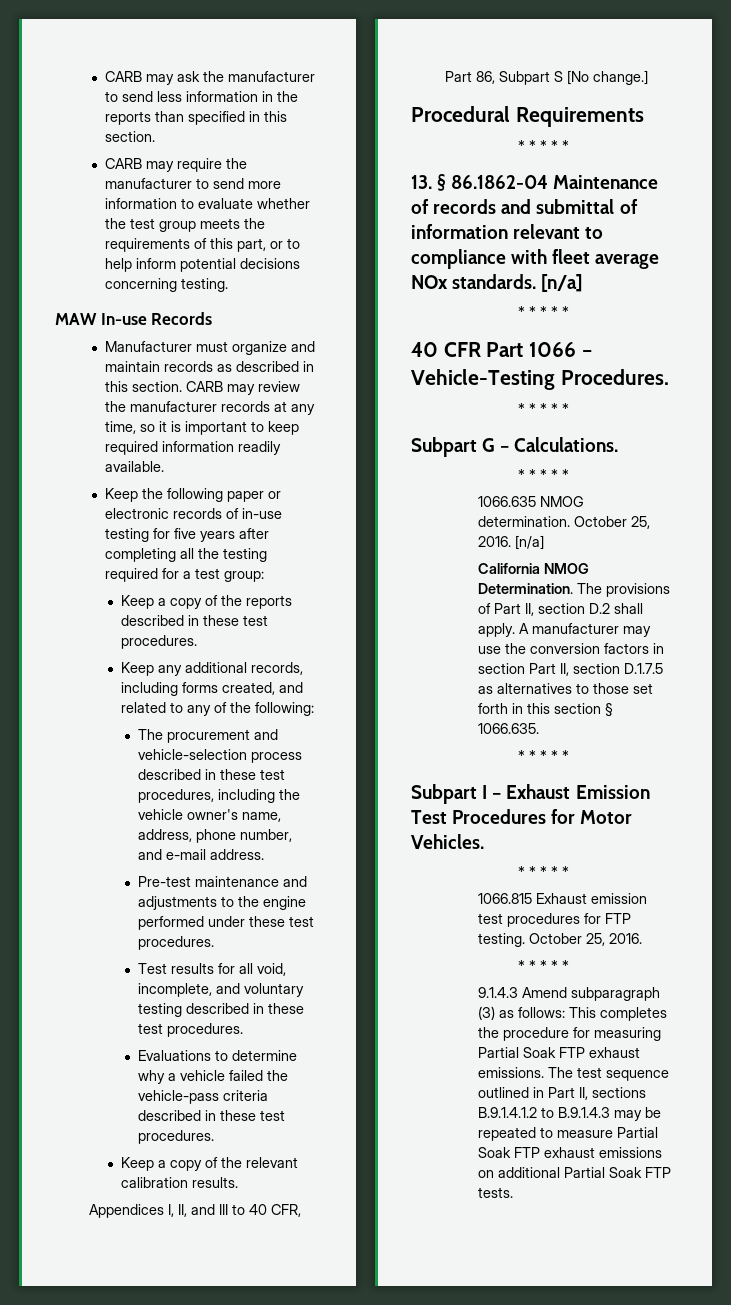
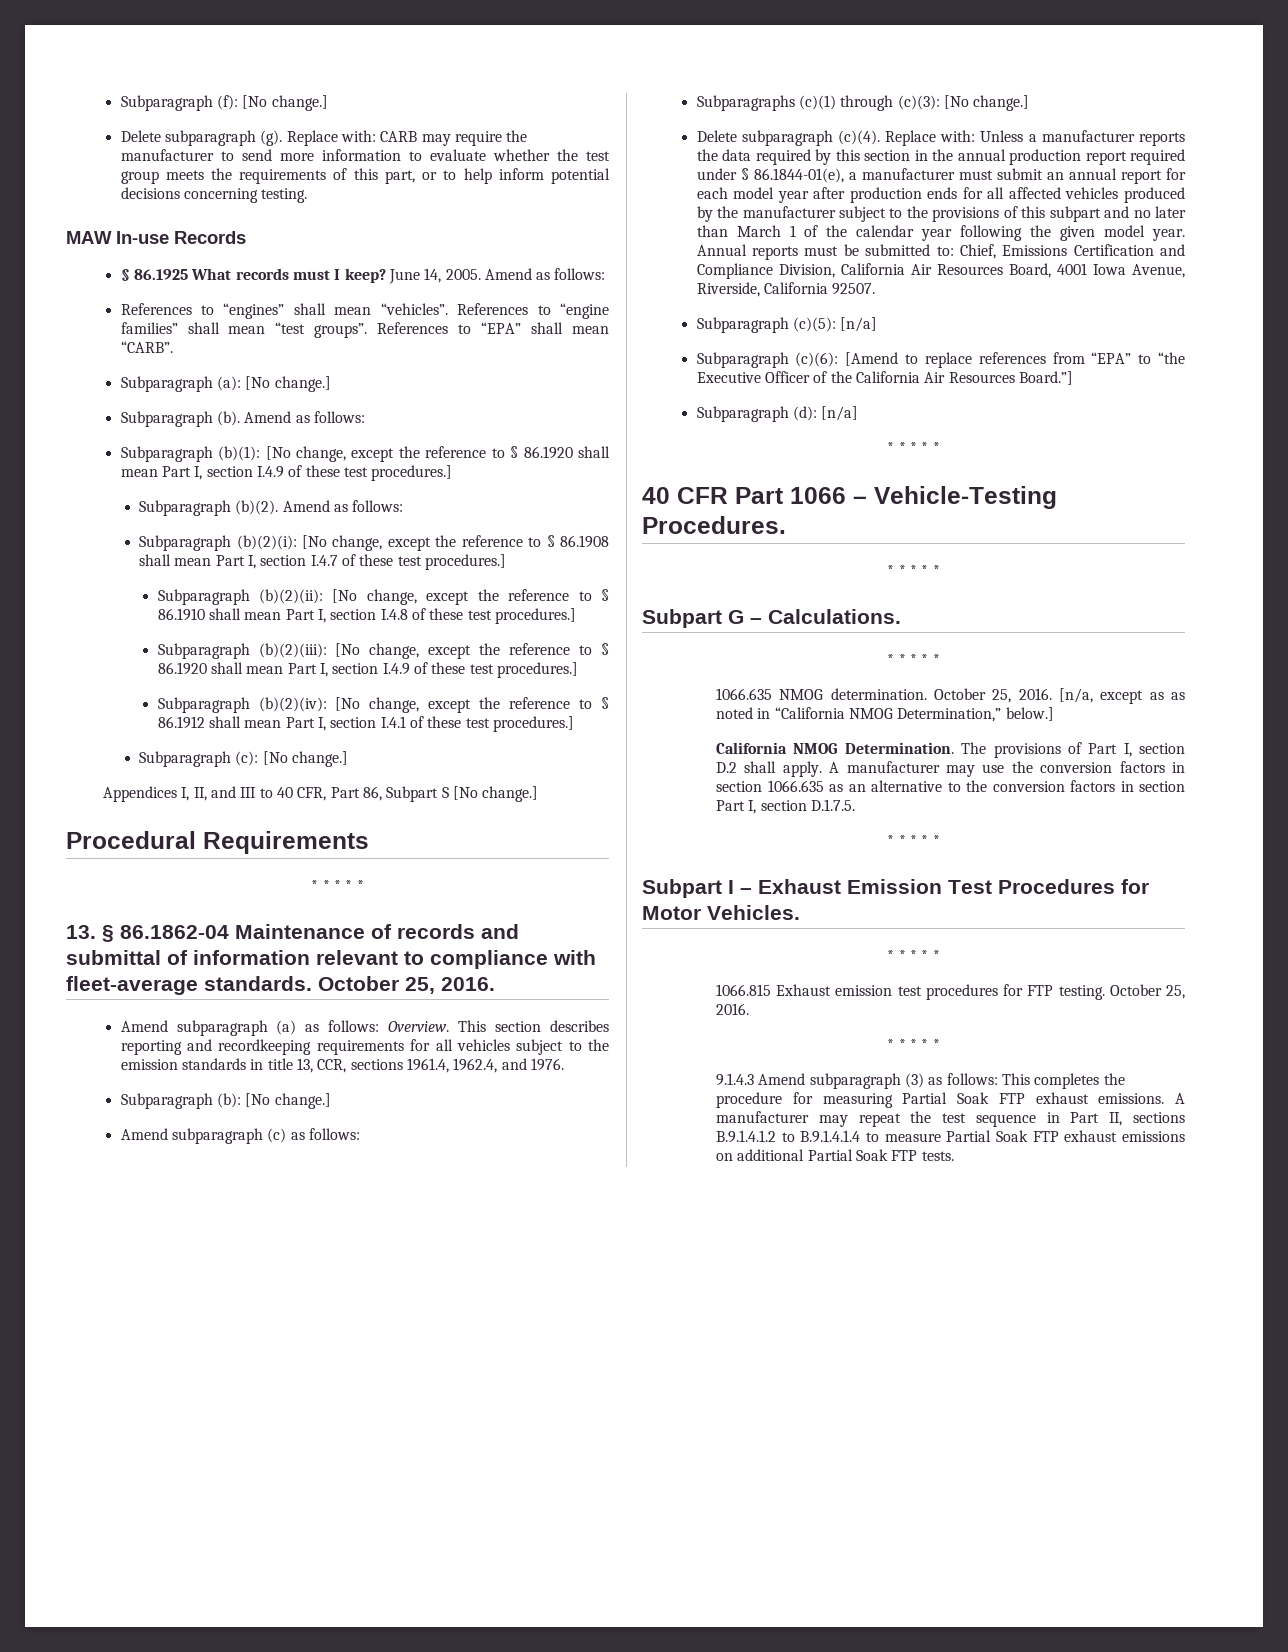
[104,71,315,85] [104,91,298,102] [104,111,287,125] [104,131,155,142] CARB may ask the manufacturer to send less information in the reports than specified in this section. // -> [120,95,328,111] [120,130,376,146] Subparagraph (f): [No change.] // Delete subparagraph (g). Replace with:
[104,341,315,355] [104,361,314,372] [104,381,300,395] [104,401,315,415] [104,421,299,435] [104,441,281,455] [104,461,164,472] [104,488,281,502] [104,508,282,519] [104,528,269,542] [104,548,267,562] [104,568,264,582] [121,595,293,609] [121,615,269,626] [121,635,198,649] [121,662,304,676] [121,682,304,696] [121,702,315,716] [138,729,279,743] [138,749,303,763] [138,769,286,780] [138,789,301,803] [138,809,282,822] [138,829,293,843] [138,849,265,860] [138,876,308,887] [138,896,307,910] [138,916,315,930] [138,936,215,950] [138,963,287,976] [138,983,305,997] [138,1003,305,1017] [138,1023,244,1037] [138,1050,298,1061] [138,1070,289,1084] [138,1090,269,1104] [138,1110,286,1121] [138,1130,215,1144] [121,1157,299,1171] [121,1177,239,1188] Manufacturer must organize and maintain records as described in this section. CARB may review the manufacturer records at any time, so it is important to keep required information readily available. // Keep the following paper or electronic records of in-use testing for five years after completing all the testing required for a test group: // Keep a copy of the reports described in these test procedures. // Keep any additional records, including forms created, and related to any of the following: // The procurement and vehicle-selection process described in these test procedures, including the vehicle owner's name, address, phone number, and e-mail address. // Pre-test maintenance and adjustments to the engine performed under these test procedures. // Test results for all void, incomplete, and voluntary testing described in these test procedures. // Evaluations to determine why a vehicle failed the vehicle-pass criteria described in these test procedures. // Keep a copy of the relevant calibration results. -> [120,268,606,284] [120,303,609,319] [120,322,609,338] [120,341,173,353] [120,376,331,392] [120,411,365,427] [120,446,611,462] [120,465,453,481] [139,500,404,516] [139,535,610,551] [139,554,507,570] [157,589,609,605] [157,608,576,624] [157,643,609,659] [157,662,578,678] [157,697,609,713] [157,716,574,732] [139,751,349,767] § 86.1925 What records must I keep? June 14, 2005. Amend as follows: // References to “engines” shall mean “vehicles”. References to “engine families” shall mean “test groups”. References to “EPA” shall mean “CARB”. // Subparagraph (a): [No change.] // Subparagraph (b). Amend as follows: // Subparagraph (b)(1): [No change, except the reference to § 86.1920 shall mean Part I, section I.4.9 of these test procedures.] // Subparagraph (b)(2). Amend as follows: // Subparagraph (b)(2)(i): [No change, except the reference to § 86.1908 shall mean Part I, section I.4.7 of these test procedures.] // Subparagraph (b)(2)(ii): [No change, except the reference to § 86.1910 shall mean Part I, section I.4.8 of these test procedures.] // Subparagraph (b)(2)(iii): [No change, except the reference to § 86.1920 shall mean Part I, section I.4.9 of these test procedures.] // Subparagraph (b)(2)(iv): [No change, except the reference to § 86.1912 shall mean Part I, section I.4.1 of these test procedures.] // Subparagraph (c): [No change.]
[552,249,660,269] [411,274,537,289] fleet average NOx standards. -> [66,976,495,995] [120,1020,609,1036] [120,1039,609,1055] [120,1058,564,1073] [120,1093,331,1109] [120,1128,360,1144] [696,95,1030,111] [696,130,1185,146] [696,149,1185,165] [696,168,1186,184] [696,187,1185,203] [696,206,1186,222] [696,225,1185,241] [696,244,1185,260] [696,263,1185,279] [696,282,876,297] [696,317,878,333] [696,352,1185,368] [696,371,1073,385] [696,406,817,422] fleet-average standards. October 25, 2016. // Amend subparagraph (a) as follows: Overview. This section describes reporting and recordkeeping requirements for all vehicles subject to the emission standards in title 13, CCR, sections 1961.4, 1962.4, and 1976. // Subparagraph (b): [No change.] // Amend subparagraph (c) as follows: // Subparagraphs (c)(1) through (c)(3): [No change.] // Delete subparagraph (c)(4). Replace with: Unless a manufacturer reports the data required by this section in the annual production report required under § 86.1844-01(e), a manufacturer must submit an annual report for each model year after production ends for all affected vehicles produced by the manufacturer subject to the provisions of this subpart and no later than March 1 of the calendar year following the given model year. Annual reports must be submitted to: Chief, Emissions Certification and Compliance Division, California Air Resources Board, 4001 Iowa Avenue, Riverside, California 92507. // Subparagraph (c)(5): [n/a] // Subparagraph (c)(6): [Amend to replace references from “EPA” to “the Executive Officer of the California Air Resources Board.”] // Subparagraph (d):
[515,535,545,550] [n/a] -> [1059,688,1185,704] [716,707,1054,722] [n/a, except as as noted in “California NMOG Determination,” below.]
[525,603,535,616] II, -> [1123,743,1132,757] I,
[529,663,664,676] [478,683,654,694] [478,703,614,717] [478,723,540,734] Part II, section D.1.7.5 as alternatives to those set forth in this section § 1066.635. -> [767,780,1185,792] [716,799,856,814] 1066.635 as an alternative to the conversion factors in section Part I, section D.1.7.5.
[548,1067,574,1078] The -> [1175,1093,1185,1104] [716,1111,932,1127] A manufacturer may repeat the
[478,1087,530,1098] outlined -> (1036, 1120) none
[558,1107,662,1121] [478,1127,537,1141] B.9.1.4.3 may be repeated -> [800,1130,861,1143] B.9.1.4.1.4

